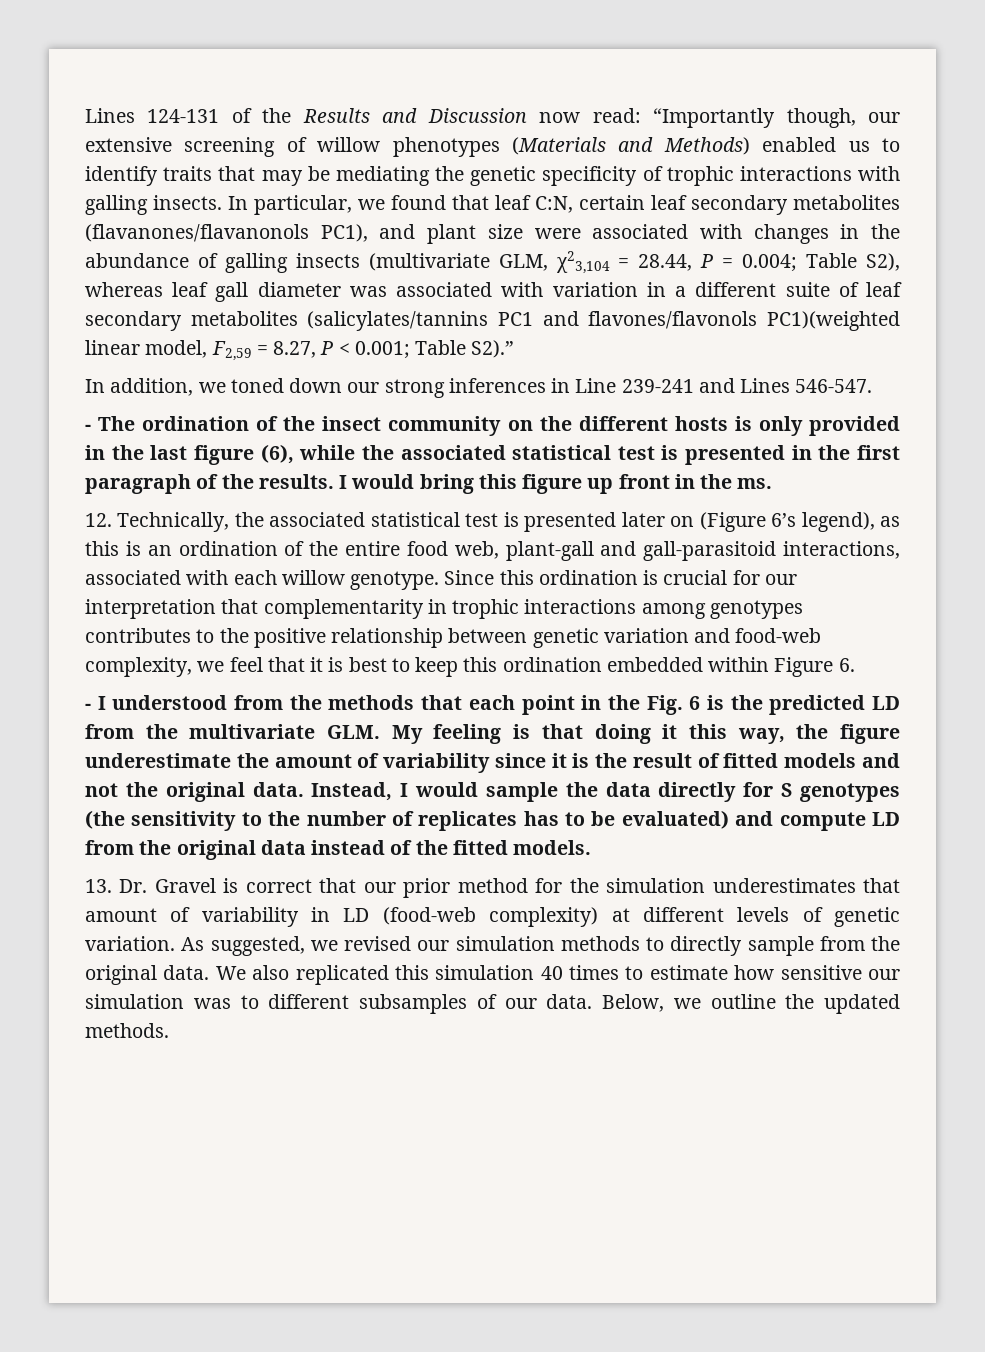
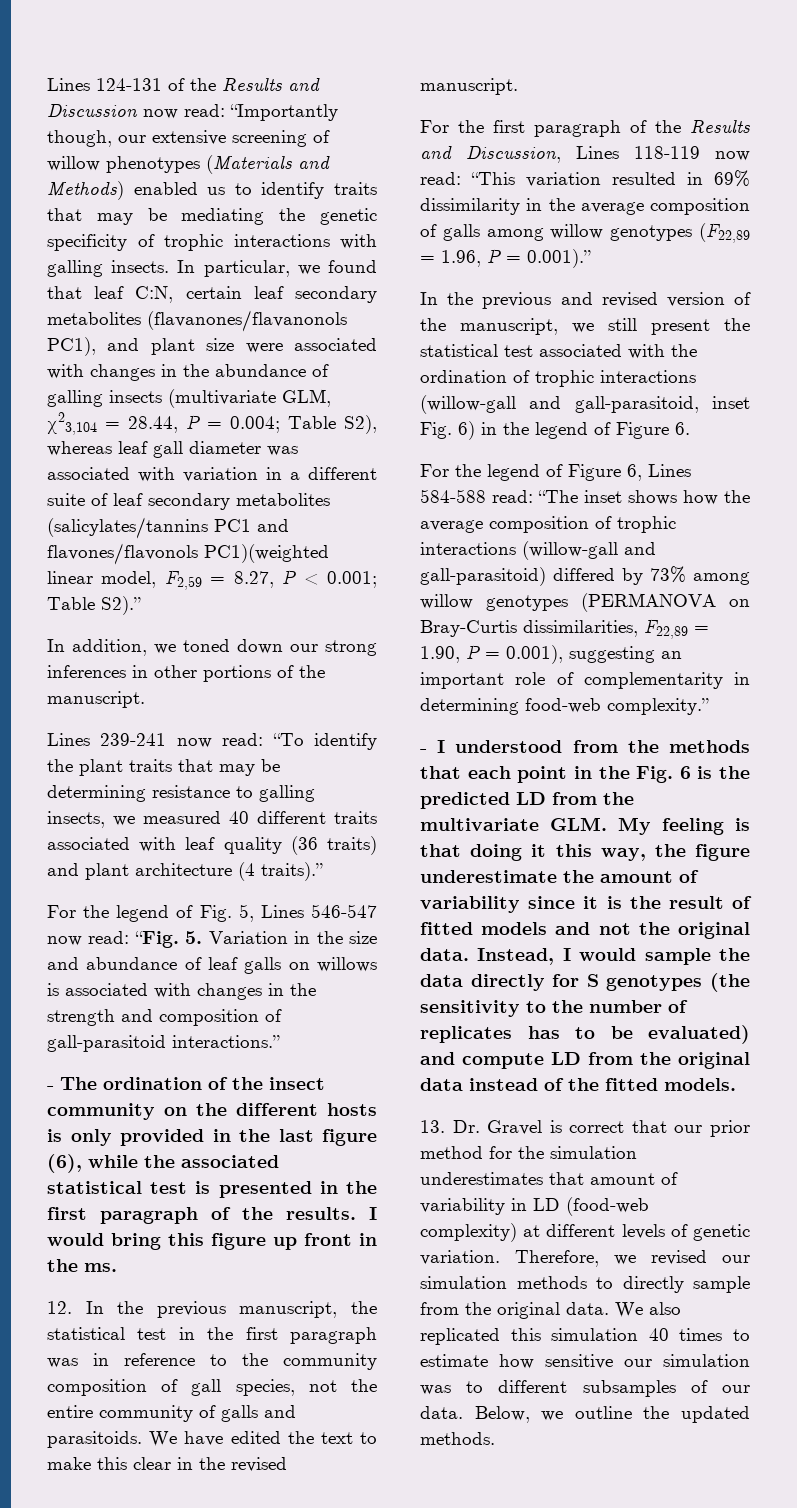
[575,378,873,393] Line 239-241 and Lines 546-547. -> [154,665,325,682] [47,691,145,708] [47,733,377,750] [47,759,280,776] [47,785,315,802] [47,811,377,828] [47,836,377,855] [47,862,323,881] [47,904,377,922] [47,931,377,948] [47,957,378,974] [47,983,316,1000] [47,1009,282,1026] [47,1035,280,1052] other portions of the manuscript. // Lines 239-241 now read: “To identify the plant traits that may be determining resistance to galling insects, we measured 40 different traits associated with leaf quality (36 traits) and plant architecture (4 traits).” // For the legend of Fig. 5, Lines 546-547 now read: “Fig. 5. Variation in the size and abundance of leaf galls on willows is associated with changes in the strength and composition of gall-parasitoid interactions.”
[117,512,900,532] [85,541,900,561] [85,570,797,590] [85,599,803,619] [85,628,822,648] [85,657,855,677] Technically, the associated statistical test is presented later on (Figure 6’s legend), as this is an ordination of the entire food web, plant-gall and gall-parasitoid interactions, associated with each willow genotype. Since this ordination is crucial for our interpretation that complementarity in trophic interactions among genotypes contributes to the positive relationship between genetic variation and food-web complexity, we feel that it is best to keep this ordination embedded within Figure 6. -> [85,1301,377,1318] [47,1327,377,1344] [47,1353,377,1370] [47,1379,377,1396] [47,1405,296,1422] [47,1431,377,1448] [47,1457,287,1472] [420,78,518,95] [420,120,750,137] [420,146,750,163] [420,170,750,187] [420,198,750,215] [420,223,750,243] [420,249,591,268] [420,292,751,309] [420,318,750,335] [420,344,697,359] [420,370,696,387] [420,395,750,414] [420,421,690,440] [420,464,691,481] [420,489,750,505] [420,516,676,533] [420,541,656,560] [420,566,750,586] [420,593,750,612] [420,619,709,639] [420,645,682,664] [420,672,750,689] [420,698,709,715] In the previous manuscript, the statistical test in the first paragraph was in reference to the community composition of gall species, not the entire community of galls and parasitoids. We have edited the text to make this clear in the revised manuscript. // For the first paragraph of the Results and Discussion, Lines 118-119 now read: “This variation resulted in 69% dissimilarity in the average composition of galls among willow genotypes (F22,89 = 1.96, P = 0.001).” // In the previous and revised version of the manuscript, we still present the statistical test associated with the ordination of trophic interactions (willow-gall and gall-parasitoid, inset Fig. 6) in the legend of Figure 6. // For the legend of Figure 6, Lines 584-588 read: “The inset shows how the average composition of trophic interactions (willow-gall and gall-parasitoid) differed by 73% among willow genotypes (PERMANOVA on Bray-Curtis dissimilarities, F22,89 = 1.90, P = 0.001), suggesting an important role of complementarity in determining food-web complexity.”
[181,936,305,956] As suggested, -> [515,1250,599,1267] Therefore,

